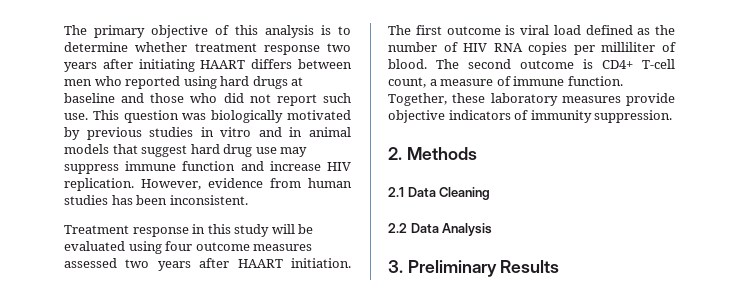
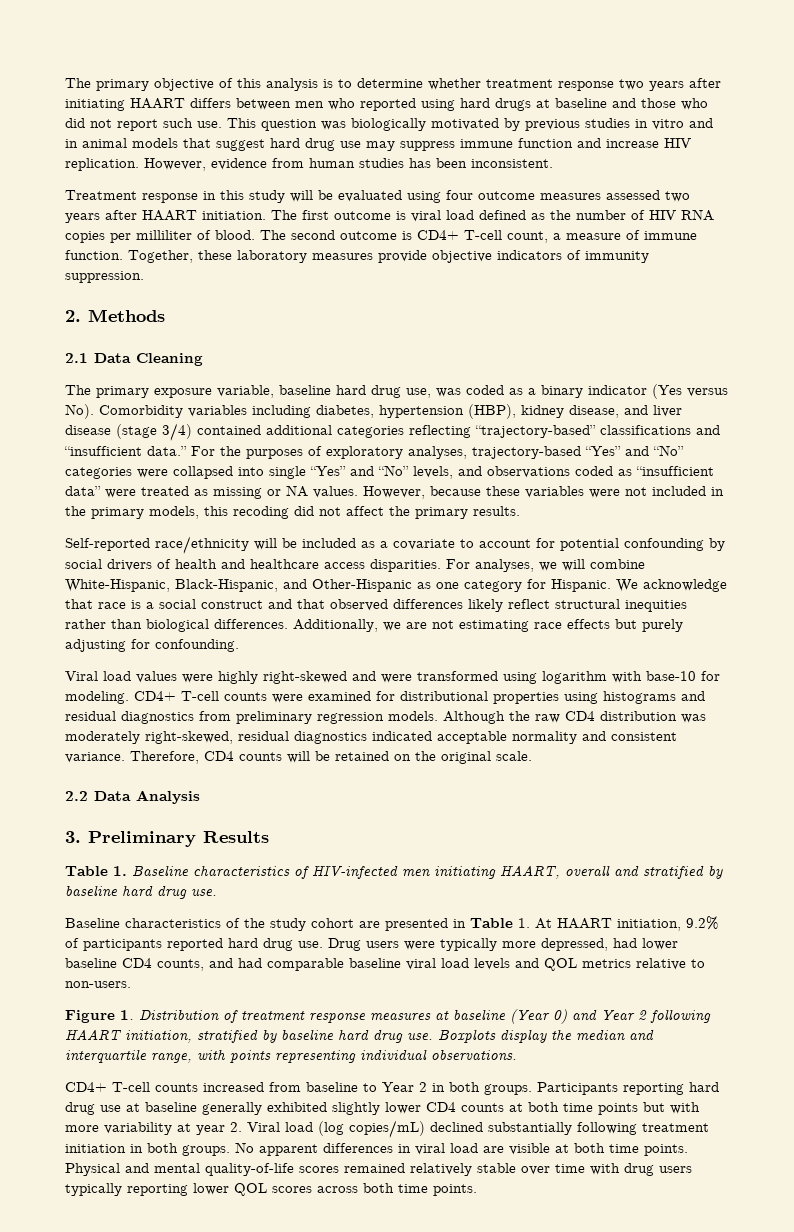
(491, 193) none -> [65,384,728,399] [65,404,682,419] [65,423,720,441] [64,445,684,459] [65,465,714,479] [65,485,724,499] [65,506,520,519] [65,536,725,554] [65,559,645,572] [65,579,727,592] [65,599,687,612] [65,619,683,632] [65,639,239,652] [65,671,720,684] [65,691,705,704] [65,711,706,724] [65,731,677,744] [65,751,532,764] // The primary exposure variable, baseline hard drug use, was coded as a binary indicator (Yes versus No). Comorbidity variables including diabetes, hypertension (HBP), kidney disease, and liver disease (stage 3/4) contained additional categories reflecting “trajectory-based” classifications and “insufficient data.” For the purposes of exploratory analyses, trajectory-based “Yes” and “No” categories were collapsed into single “Yes” and “No” levels, and observations coded as “insufficient data” were treated as missing or NA values. However, because these variables were not included in the primary models, this recoding did not affect the primary results. // Self-reported race/ethnicity will be included as a covariate to account for potential confounding by social drivers of health and healthcare access disparities. For analyses, we will combine White-Hispanic, Black-Hispanic, and Other-Hispanic as one category for Hispanic. We acknowledge that race is a social construct and that observed differences likely reflect structural inequities rather than biological differences. Additionally, we are not estimating race effects but purely adjusting for confounding. // Viral load values were highly right-skewed and were transformed using logarithm with base-10 for modeling. CD4+ T-cell counts were examined for distributional properties using histograms and residual diagnostics from preliminary regression models. Although the raw CD4 distribution was moderately right-skewed, residual diagnostics indicated acceptable normality and consistent variance. Therefore, CD4 counts will be retained on the original scale.
(560, 266) none -> [65,865,723,879] [65,885,217,899] [65,916,719,931] [65,938,678,951] [65,958,705,971] [65,981,131,988] [65,1009,711,1024] [65,1029,654,1043] [65,1049,517,1063] [65,1082,719,1095] [65,1102,700,1115] [65,1120,709,1138] [65,1142,688,1156] [65,1163,692,1176] [65,1183,477,1196] // Table 1. Baseline characteristics of HIV-infected men initiating HAART, overall and stratified by baseline hard drug use. // Baseline characteristics of the study cohort are presented in Table 1. At HAART initiation, 9.2% of participants reported hard drug use. Drug users were typically more depressed, had lower baseline CD4 counts, and had comparable baseline viral load levels and QOL metrics relative to non-users. // Figure 1. Distribution of treatment response measures at baseline (Year 0) and Year 2 following HAART initiation, stratified by baseline hard drug use. Boxplots display the median and interquartile range, with points representing individual observations. // CD4+ T-cell counts increased from baseline to Year 2 in both groups. Participants reporting hard drug use at baseline generally exhibited slightly lower CD4 counts at both time points but with more variability at year 2. Viral load (log copies/mL) declined substantially following treatment initiation in both groups. No apparent differences in viral load are visible at both time points. Physical and mental quality-of-life scores remained relatively stable over time with drug users typically reporting lower QOL scores across both time points.

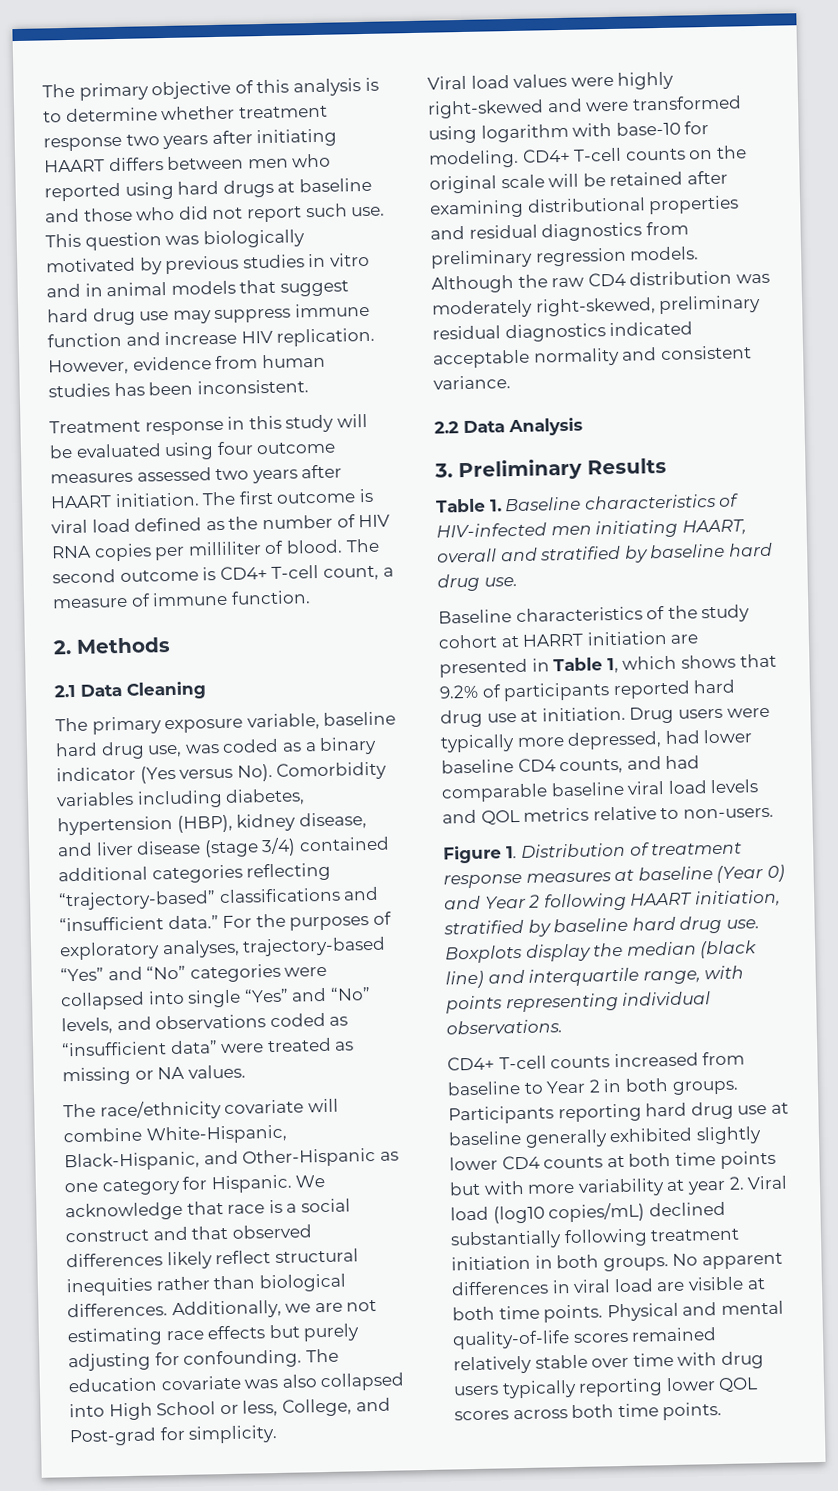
[128,250,649,263] [65,271,144,283] Together, these laboratory measures provide objective indicators of immunity suppression. -> (311, 597) none
[363,486,724,499] [65,506,520,519] [65,536,725,554] [65,559,557,572] However, because these variables were not included in the primary models, this recoding did not affect the primary results. // Self-reported race/ethnicity will be included as a covariate to account for potential confounding by social drivers of health and healthcare access disparities. For analyses, we -> [63,1099,305,1121] // The race/ethnicity covariate
(239, 645) none -> [305,1348,339,1363] [68,1372,406,1393] [69,1397,391,1421] [69,1424,279,1447] The education covariate was also collapsed into High School or less, College, and Post-grad for simplicity.
[272,691,676,704] were examined for distributional properties using histograms -> [689,145,747,160] [429,170,728,194] [429,195,740,219] on the original scale will be retained after examining distributional properties
(233, 737) none -> [658,294,762,315] preliminary
[130,751,532,764] Therefore, CD4 counts will be retained on the original scale. -> (511, 382) none
(354, 923) none -> [500,630,667,648] at HARRT initiation
[518,918,681,931] 1. At HAART initiation, -> [606,653,777,674] 1, which shows that
[298,941,323,948] use. -> [486,706,626,723] use at initiation.
(625, 1035) none -> [700,940,758,959] [445,970,484,989] (black line)
[318,1121,344,1136] (log -> [492,1205,545,1224] (log10

